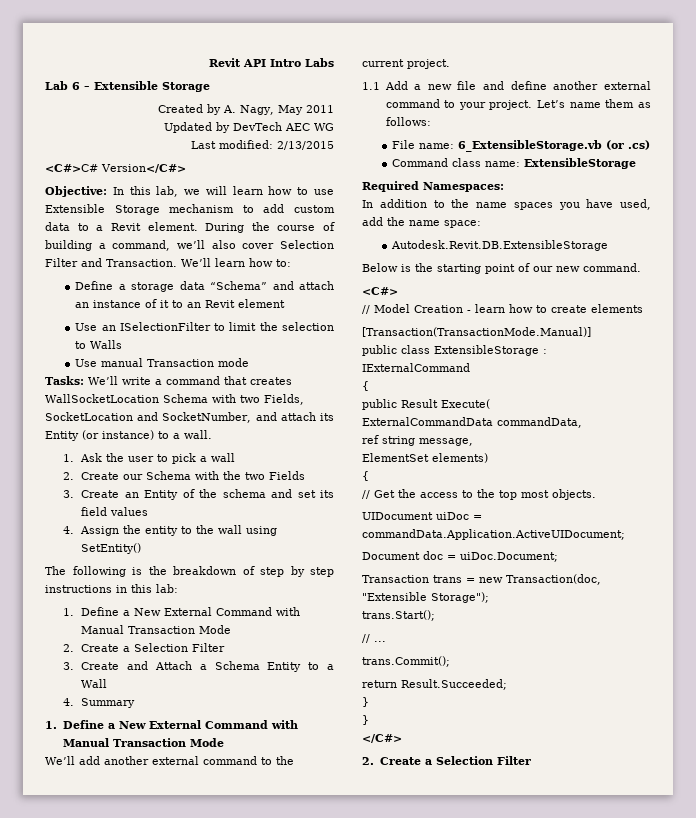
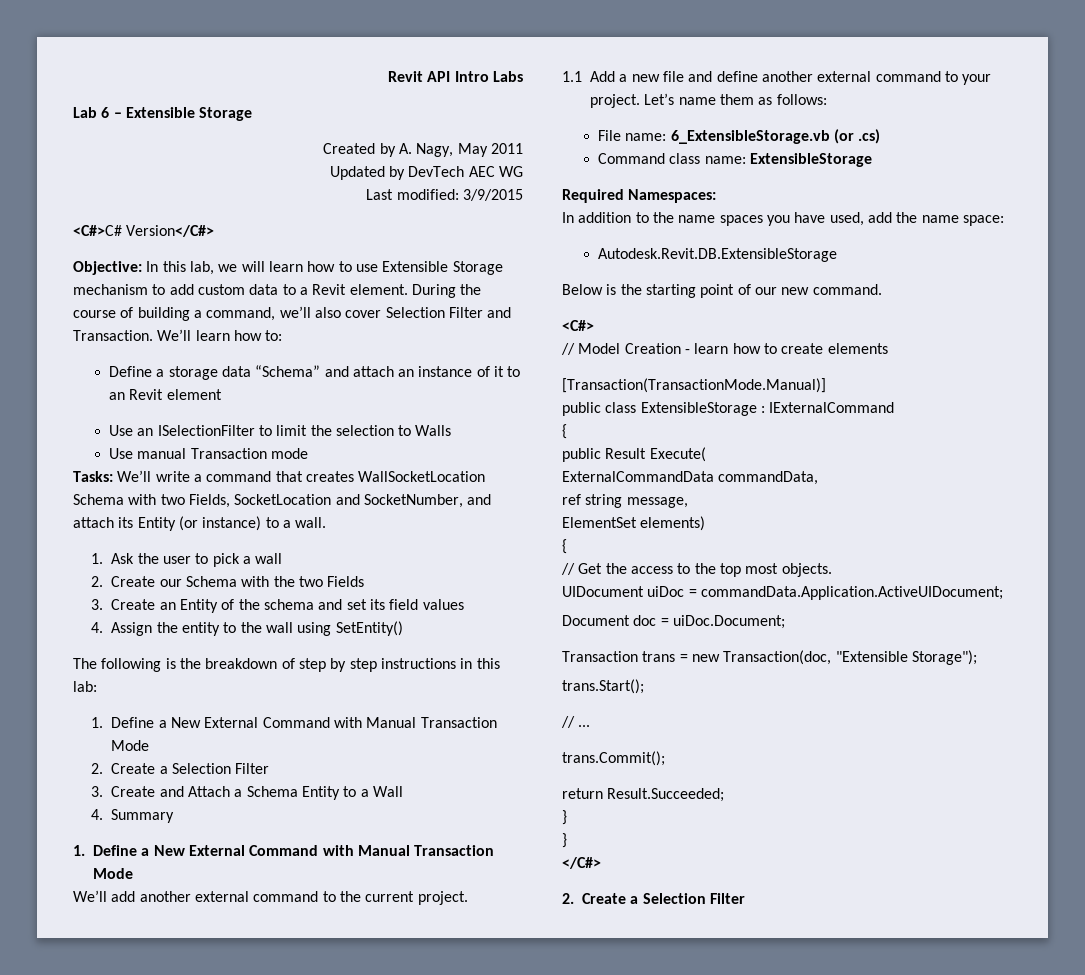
[277,141,334,150] 2/13/2015 -> [463,189,523,201] 3/9/2015

